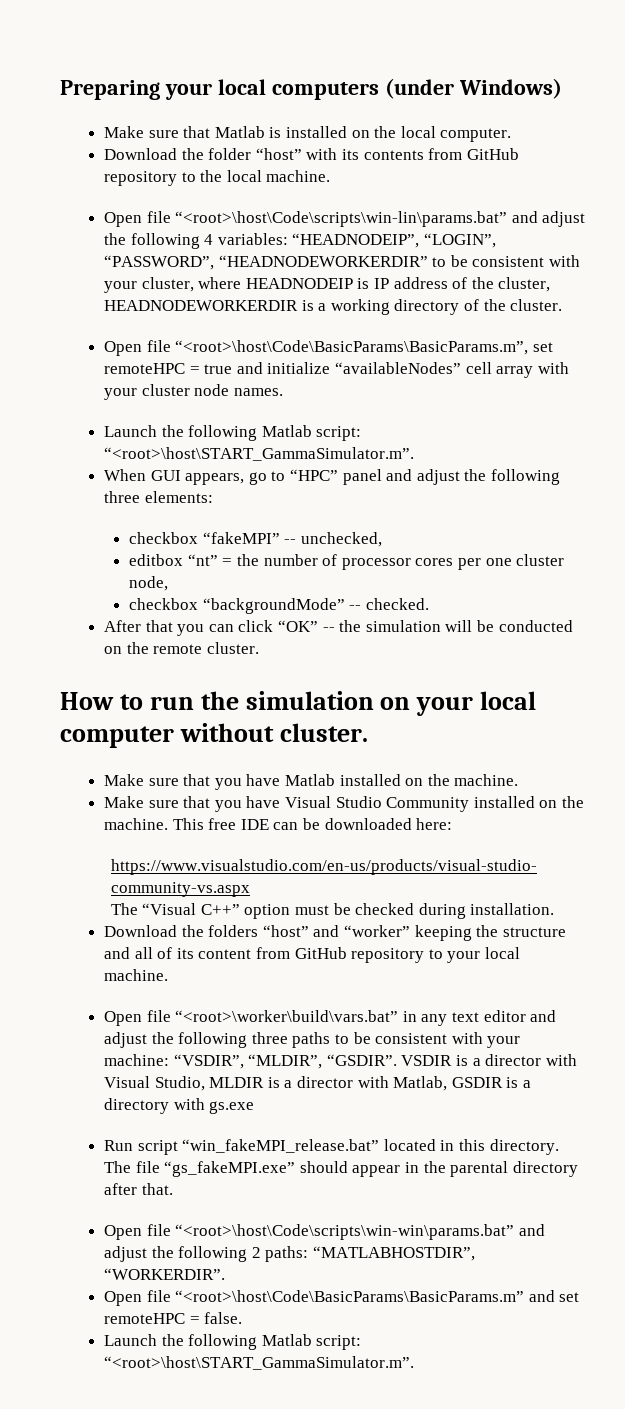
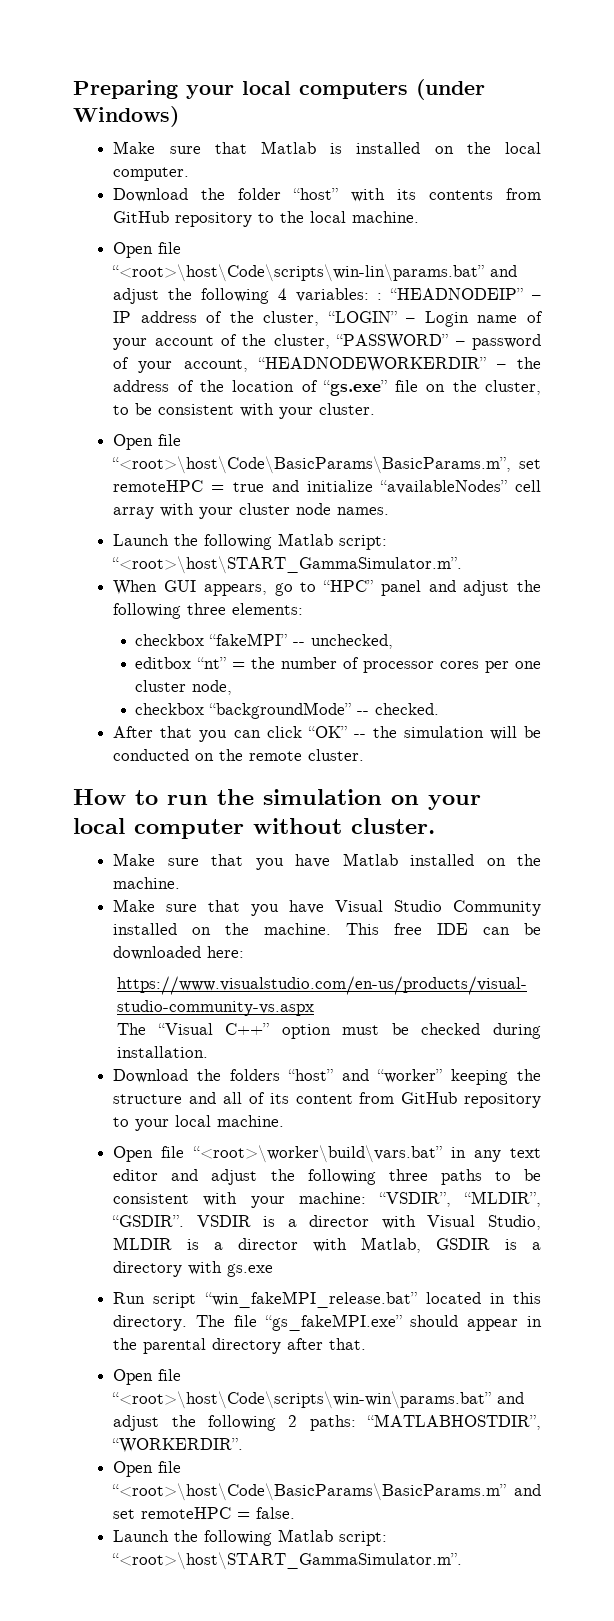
[292,233,496,248] [104,255,580,270] [104,277,551,293] [104,299,506,315] “HEADNODEIP”, “LOGIN”, “PASSWORD”, “HEADNODEWORKERDIR” to be consistent with your cluster, where HEADNODEIP is IP address of the cluster, HEADNODEWORKERDIR is a working directory of the -> [377,288,541,300] [113,311,543,327] [113,334,541,350] [113,357,541,373] [113,380,542,396] [113,403,314,419] : “HEADNODEIP” – IP address of the cluster, “LOGIN” – Login name of your account of the cluster, “PASSWORD” – password of your account, “HEADNODEWORKERDIR” – the address of the location of “gs.exe” file on the cluster, to be consistent with your

